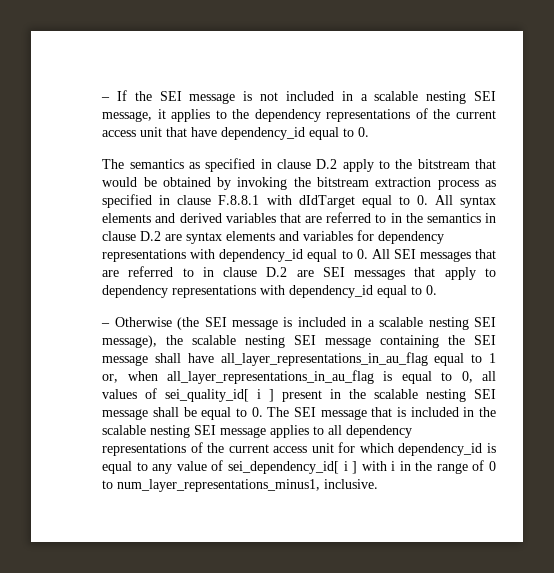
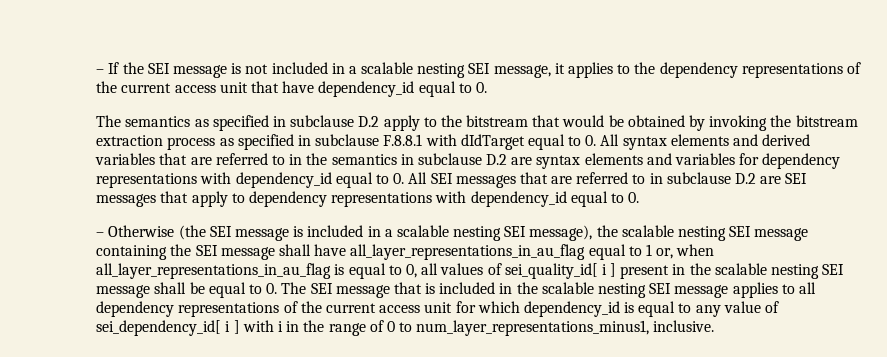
[276,159,311,169] clause -> [290,115,355,127] subclause
[177,195,212,205] clause -> [315,134,380,146] subclause
[102,231,137,241] clause -> [417,153,482,165] subclause
[223,267,258,277] clause -> [666,172,731,184] subclause

